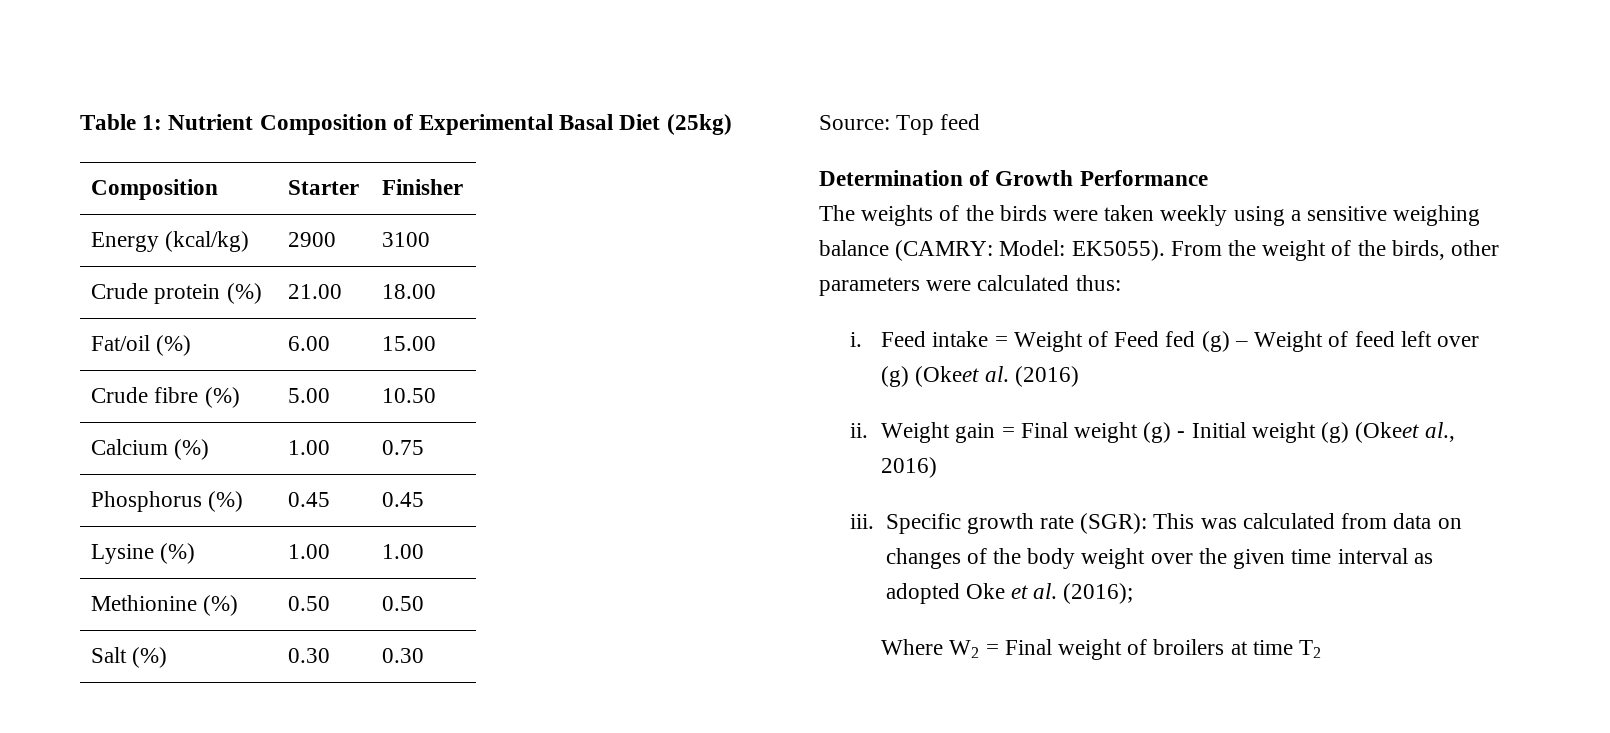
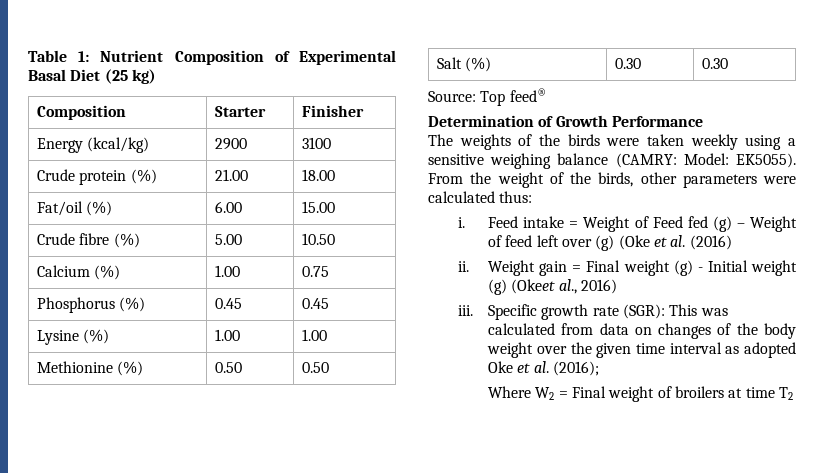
[666,114,732,135] (25kg) -> [104,69,156,84] (25 kg)
[940,114,981,130] feed -> [509,88,546,102] feed®
[915,366,980,387] (Okeet -> [618,235,668,250] (Oke et

